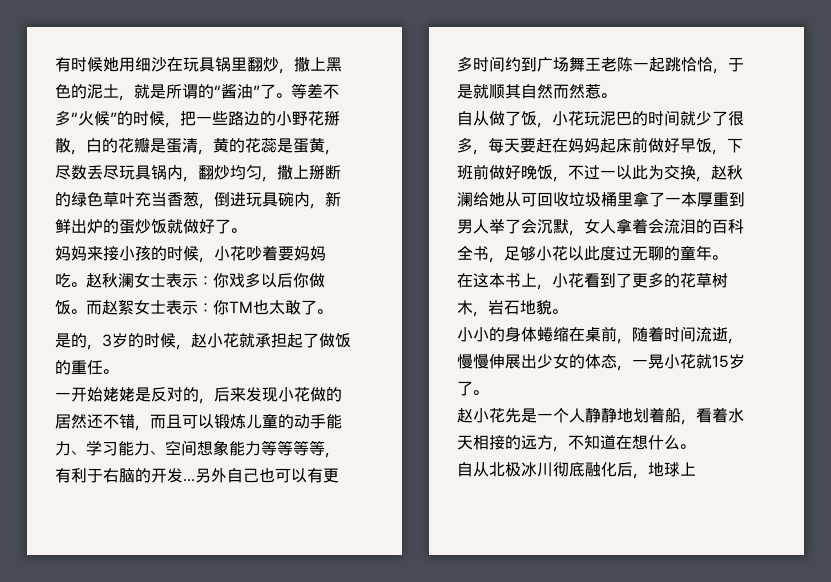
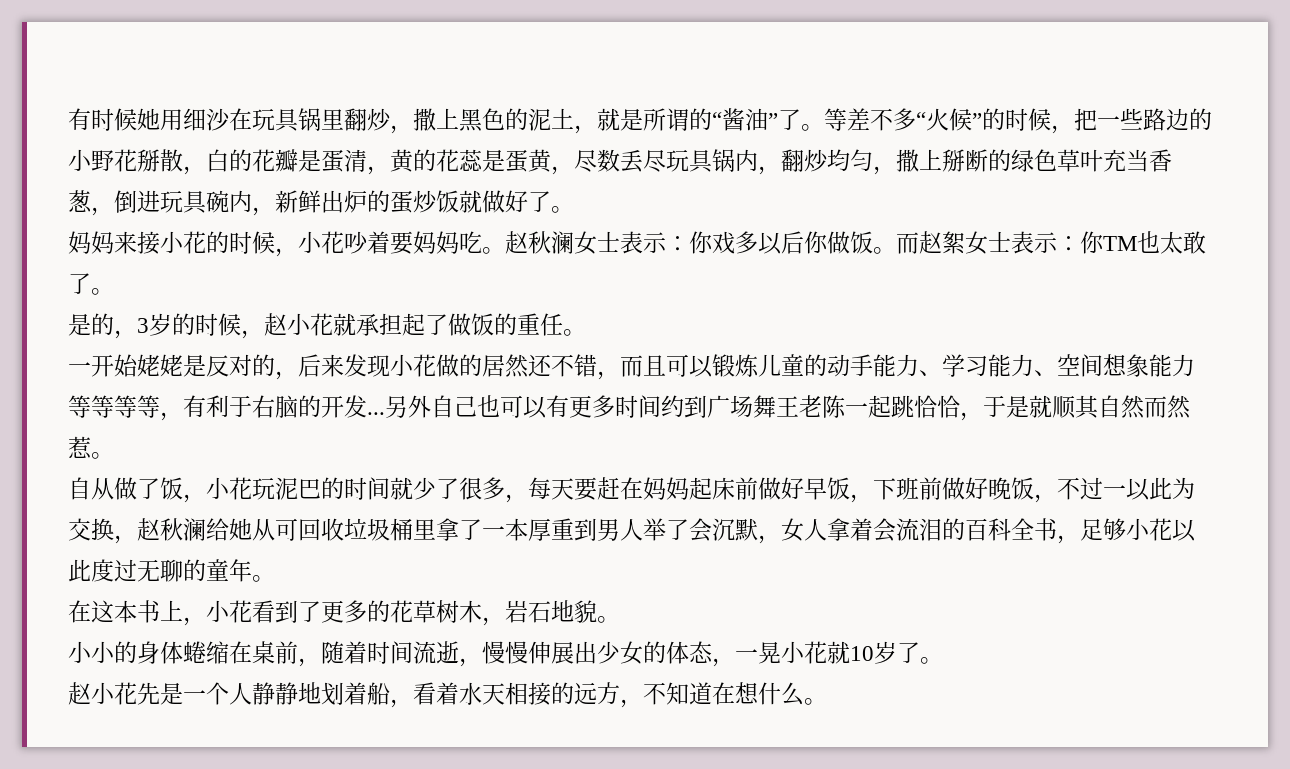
[135,246,151,261] 孩 -> [183,231,206,254] 花
[712,355,729,368] 15 -> [850,646,874,661] 10
[457,462,696,479] // 自从北极冰川彻底融化后，地球上 -> (827, 701) none

